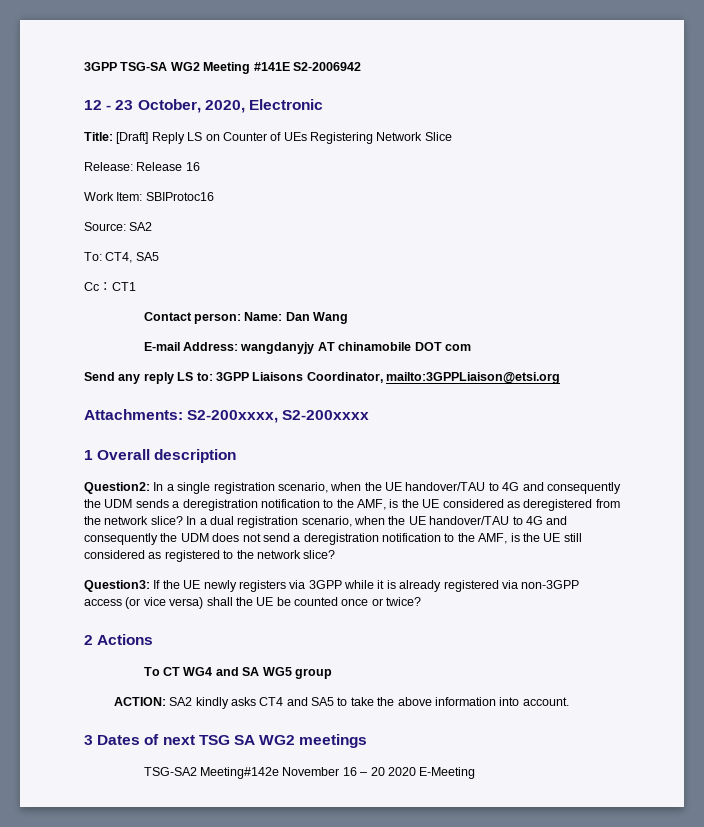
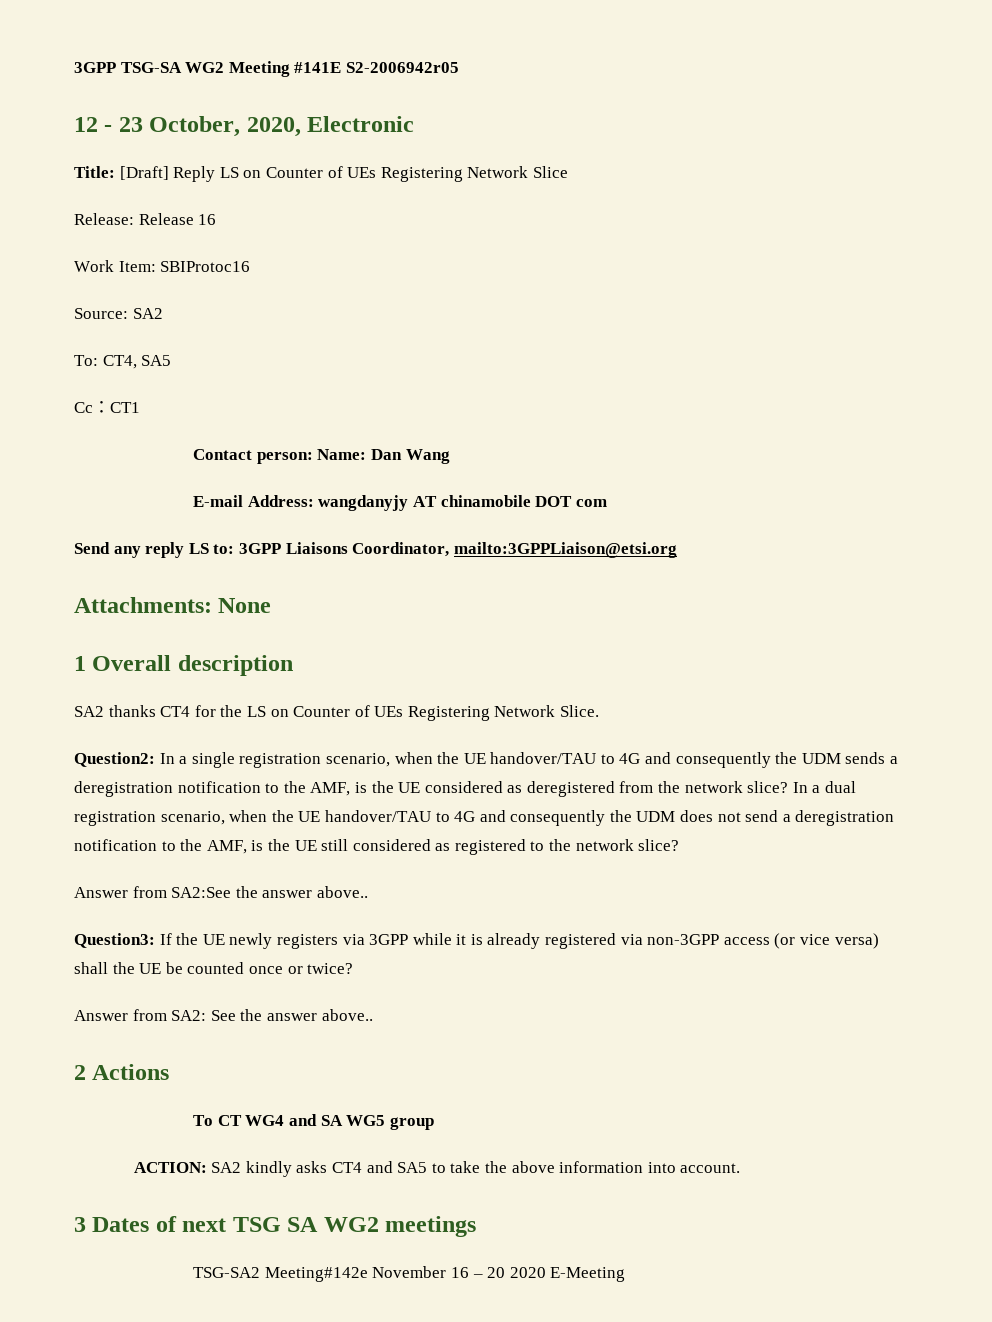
[292,62,361,71] S2-2006942 -> [345,62,459,73] S2-2006942r05
[84,409,370,423] Attachments: S2-200xxxx, S2-200xxxx -> [74,597,272,613] Attachments: None
(237, 456) none -> [74,705,600,721] // SA2 thanks CT4 for the LS on Counter of UEs Registering Network Slice.
(336, 554) none -> [74,886,368,898] // Answer from SA2:See the answer above..
(422, 601) none -> [74,1009,373,1021] // Answer from SA2: See the answer above..

